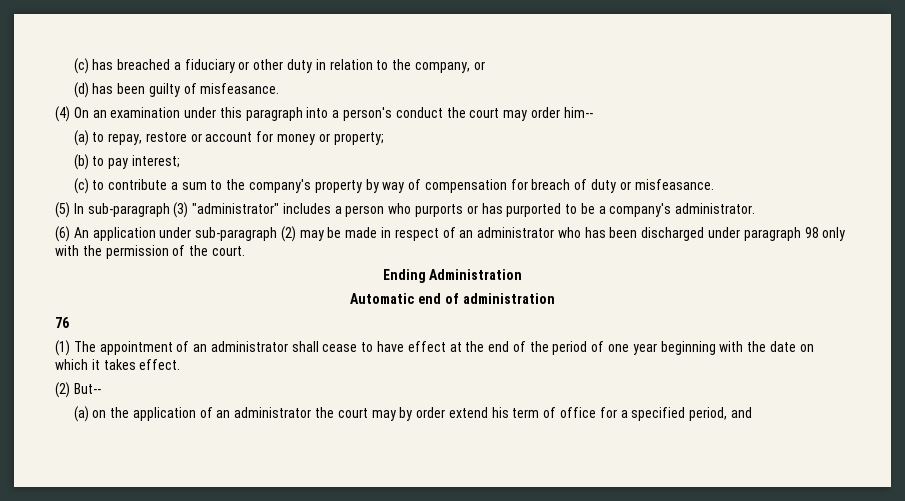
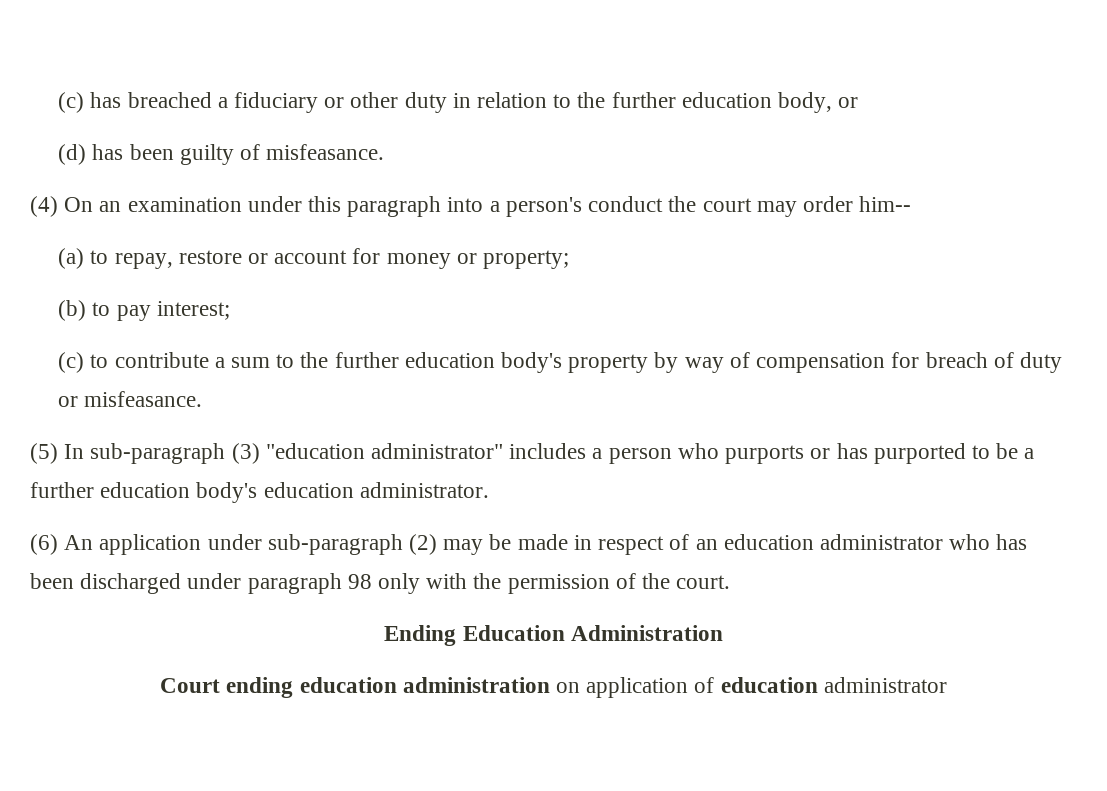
[414,62,470,73] company, -> [611,92,833,113] further education body,
[248,179,311,193] company's -> [334,352,563,373] further education body's
[192,203,280,214] "administrator" -> [265,443,504,459] "education administrator"
[609,203,672,217] company's -> [30,482,354,503] further education body's education
(474, 234) none -> [723,534,814,550] education
(426, 276) none -> [462,625,565,641] Education
[350,293,555,304] [55,317,69,328] [55,340,814,356] [55,359,181,370] [55,382,101,398] [73,406,752,422] Automatic end of administration // 76 // (1) The appointment of an administrator shall cease to have effect at the end of the period of one year beginning with the date on which it takes effect. // (2) But-- // (a) on the application of an administrator the court may by order extend his term of office for a specified period, and -> [160,677,947,698] Court ending education administration on application of education administrator

